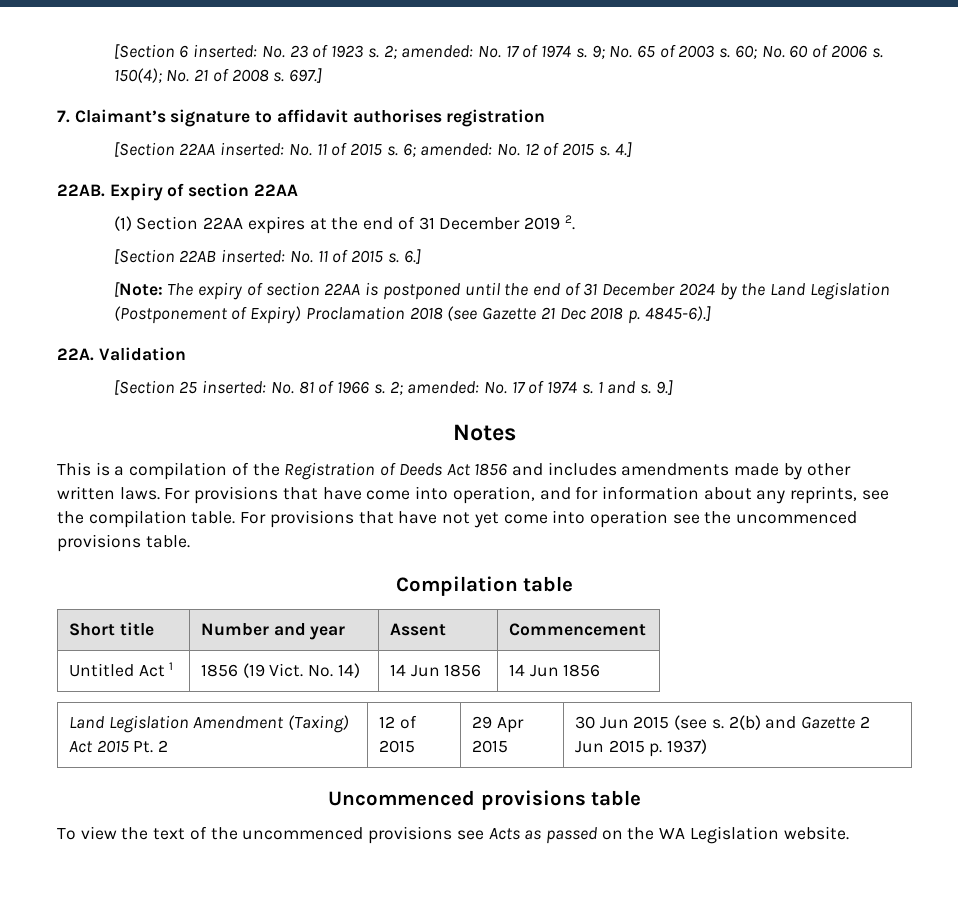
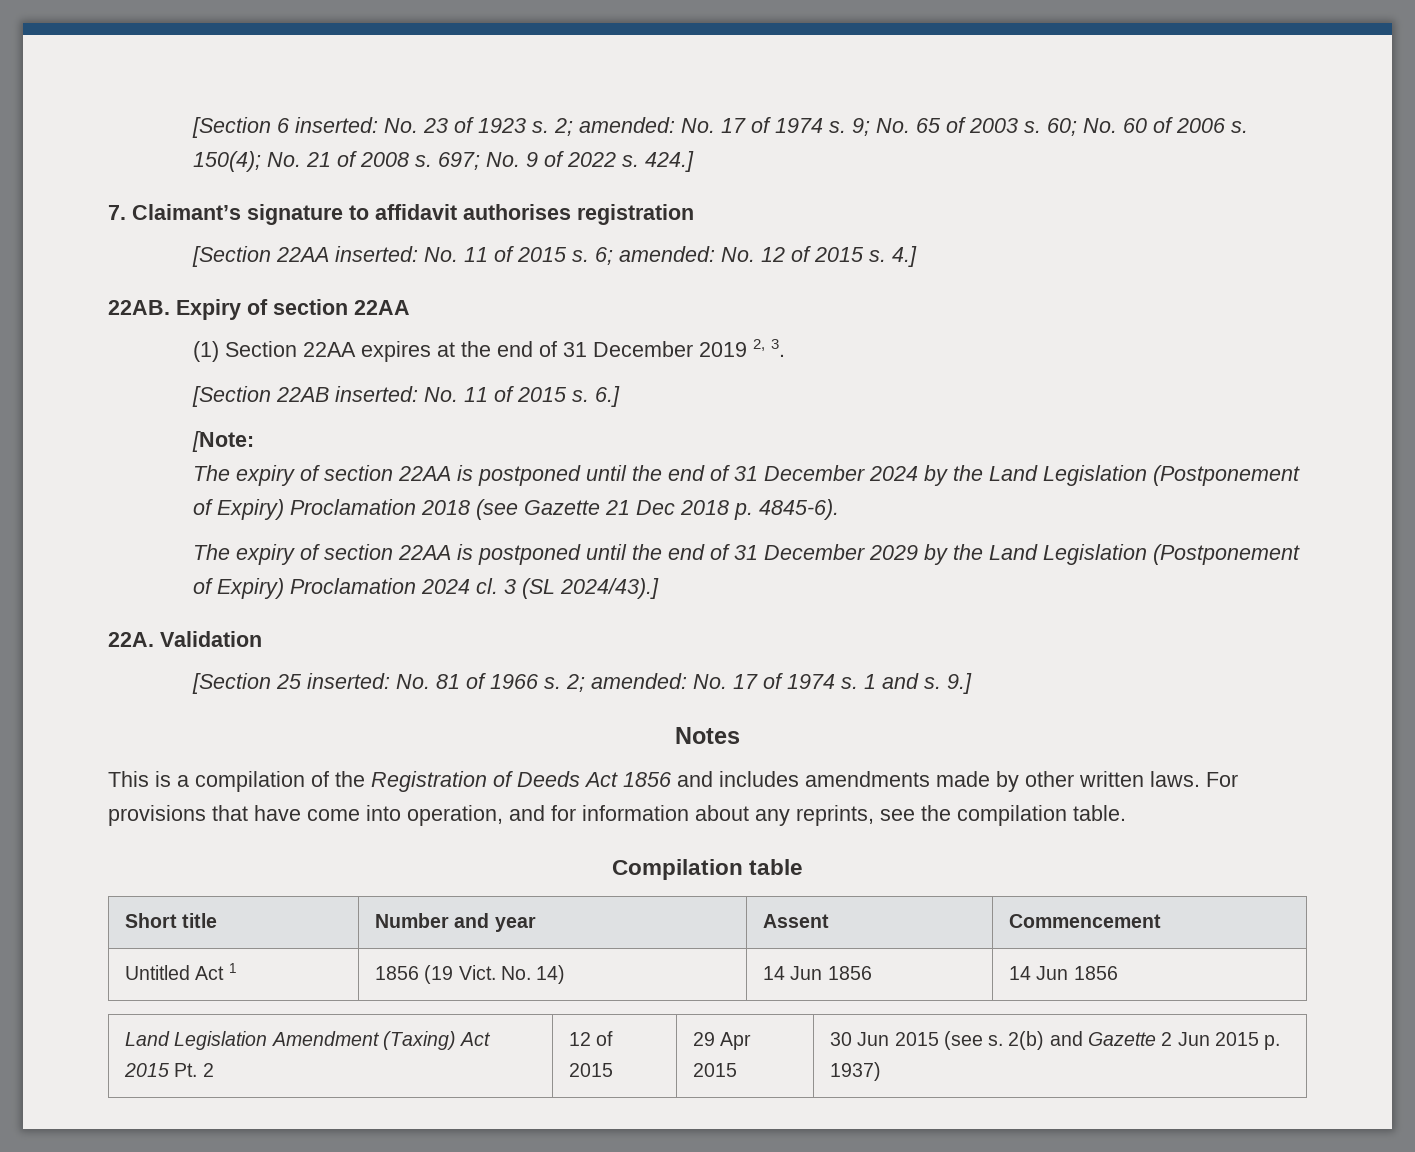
[289,68,323,83] 697.] -> [438,151,695,172] 697; No. 9 of 2022 s. 424.]
[564,215,575,230] 2. -> [753,339,786,357] 2, 3.
(163, 289) none -> (255, 441) //
[644,306,711,321] 4845-6).] -> [759,499,840,520] [193,544,1301,565] [193,578,660,599] 4845-6). // The expiry of section 22AA is postponed until the end of 31 December 2029 by the Land Legislation (Postponement of Expiry) Proclamation 2024 cl. 3 (SL 2024/43).]
[240,510,858,528] [57,534,190,552] For provisions that have not yet come into operation see the uncommenced provisions table. -> (1126, 813) none
[327,790,642,810] [57,826,849,844] // Uncommenced provisions table // To view the text of the uncommenced provisions see Acts as passed on the WA Legislation website. -> (882, 1071) none

